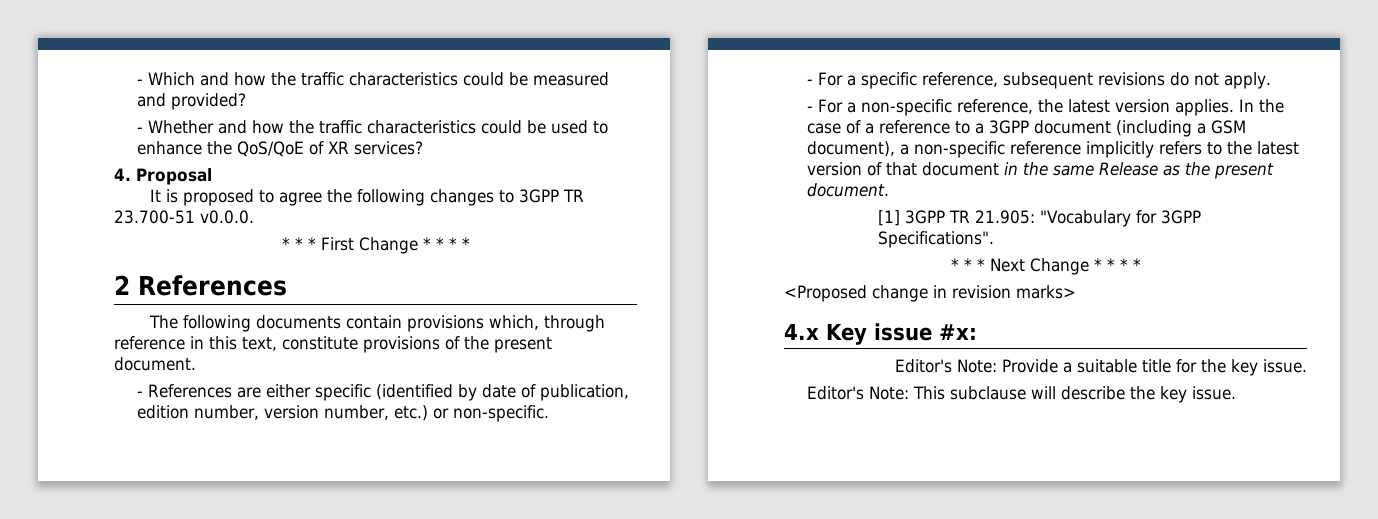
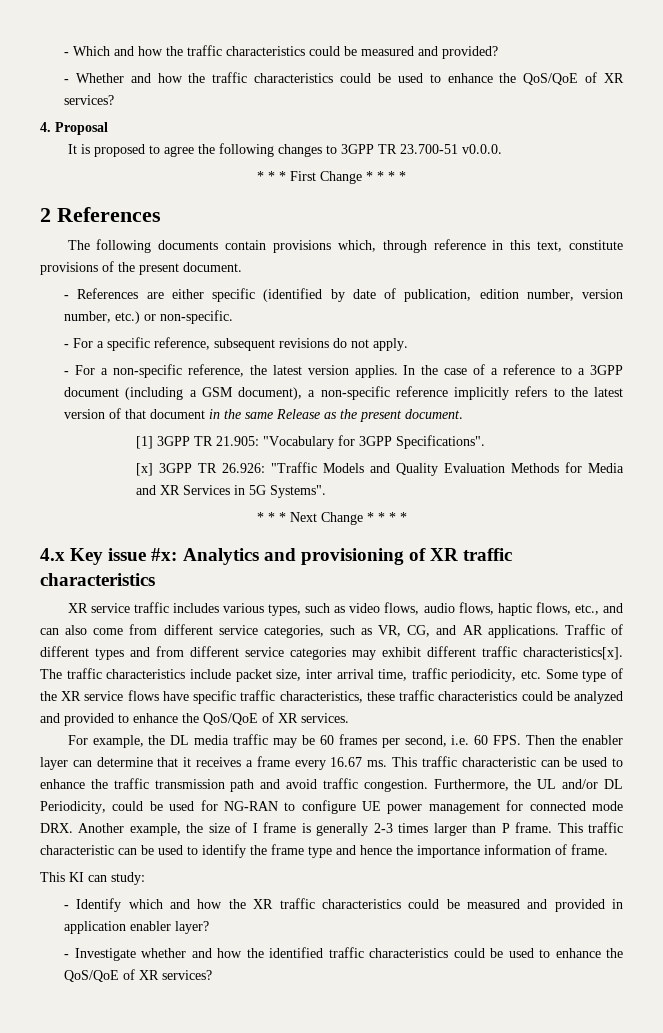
(994, 239) none -> [136,462,625,476] [136,485,327,498] // [x] 3GPP TR 26.926: "Traffic Models and Quality Evaluation Methods for Media and XR Services in 5G Systems".
[784,285,1076,302] // <Proposed change in revision marks> -> (407, 517) none
[895,359,1307,376] [807,386,1237,403] // Editor's Note: Provide a suitable title for the key issue. // Editor's Note: This subclause will describe the key issue. -> [182,548,513,565] [40,573,155,586] [67,602,623,616] [40,624,623,638] [40,646,623,660] [40,668,623,682] [40,690,623,704] [40,712,349,726] [67,734,624,748] [40,756,623,770] [40,778,623,792] [40,800,623,814] [40,822,624,836] [40,844,608,858] [40,872,145,885] [64,898,624,912] [64,921,210,934] [64,947,623,961] [64,969,213,982] Analytics and provisioning of XR traffic characteristics // XR service traffic includes various types, such as video flows, audio flows, haptic flows, etc., and can also come from different service categories, such as VR, CG, and AR applications. Traffic of different types and from different service categories may exhibit different traffic characteristics[x]. The traffic characteristics include packet size, inter arrival time, traffic periodicity, etc. Some type of the XR service flows have specific traffic characteristics, these traffic characteristics could be analyzed and provided to enhance the QoS/QoE of XR services. // For example, the DL media traffic may be 60 frames per second, i.e. 60 FPS. Then the enabler layer can determine that it receives a frame every 16.67 ms. This traffic characteristic can be used to enhance the traffic transmission path and avoid traffic congestion. Furthermore, the UL and/or DL Periodicity, could be used for NG-RAN to configure UE power management for connected mode DRX. Another example, the size of I frame is generally 2-3 times larger than P frame. This traffic characteristic can be used to identify the frame type and hence the importance information of frame. // This KI can study: // - Identify which and how the XR traffic characteristics could be measured and provided in application enabler layer? // - Investigate whether and how the identified traffic characteristics could be used to enhance the QoS/QoE of XR services?

